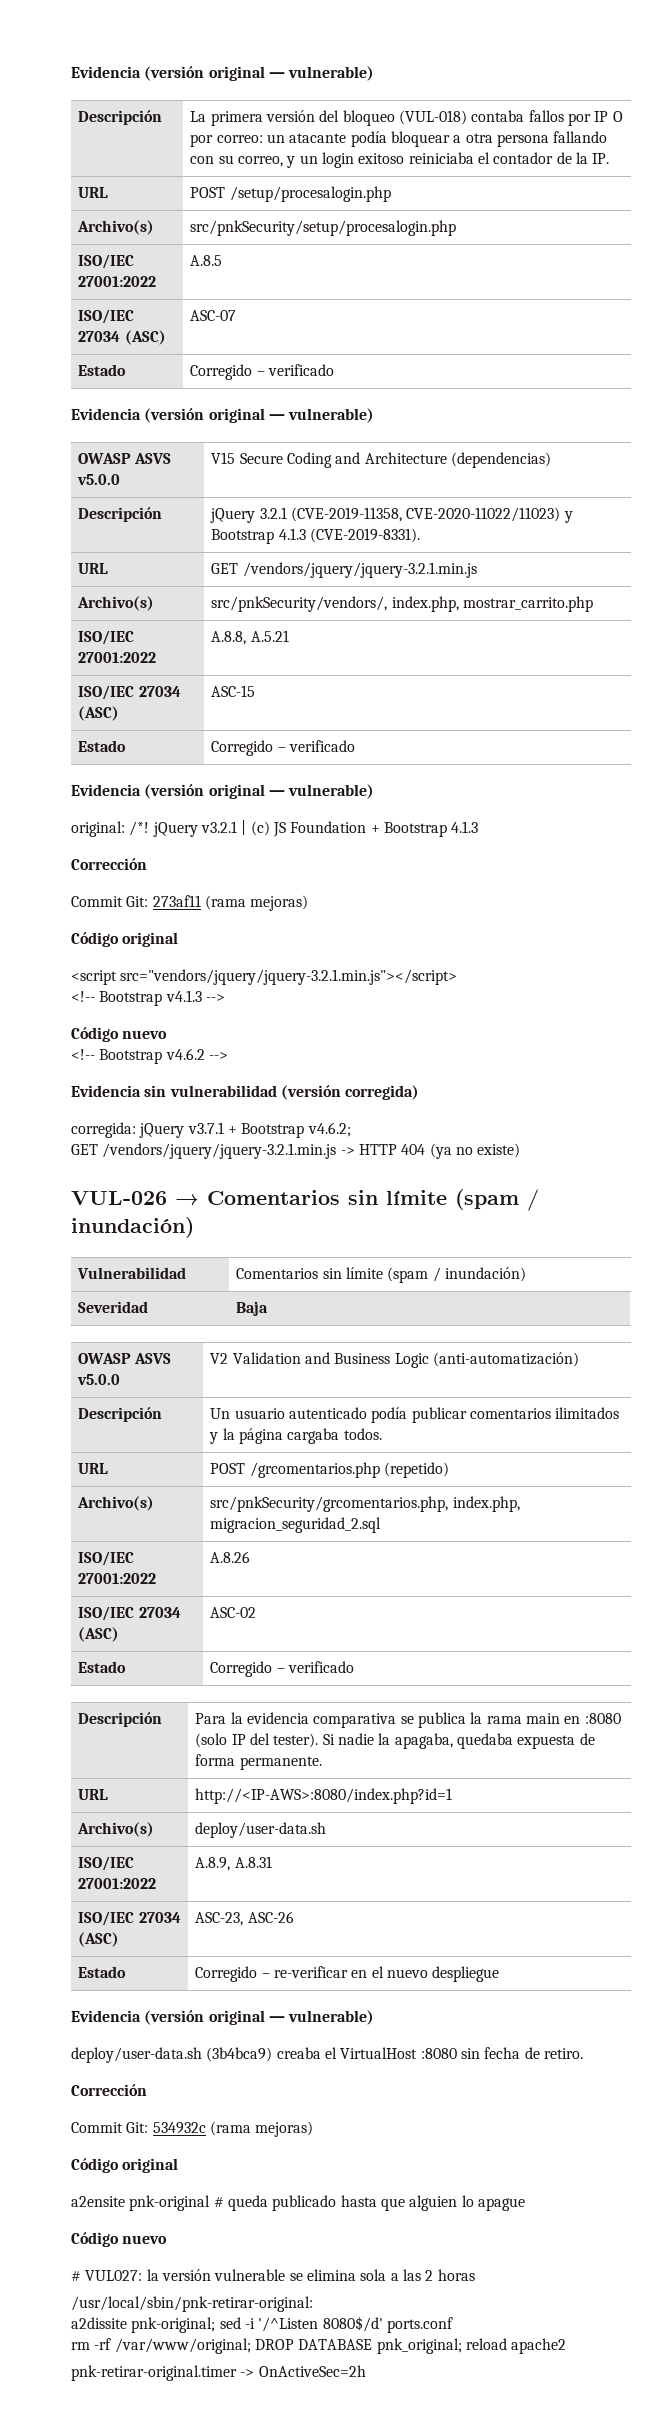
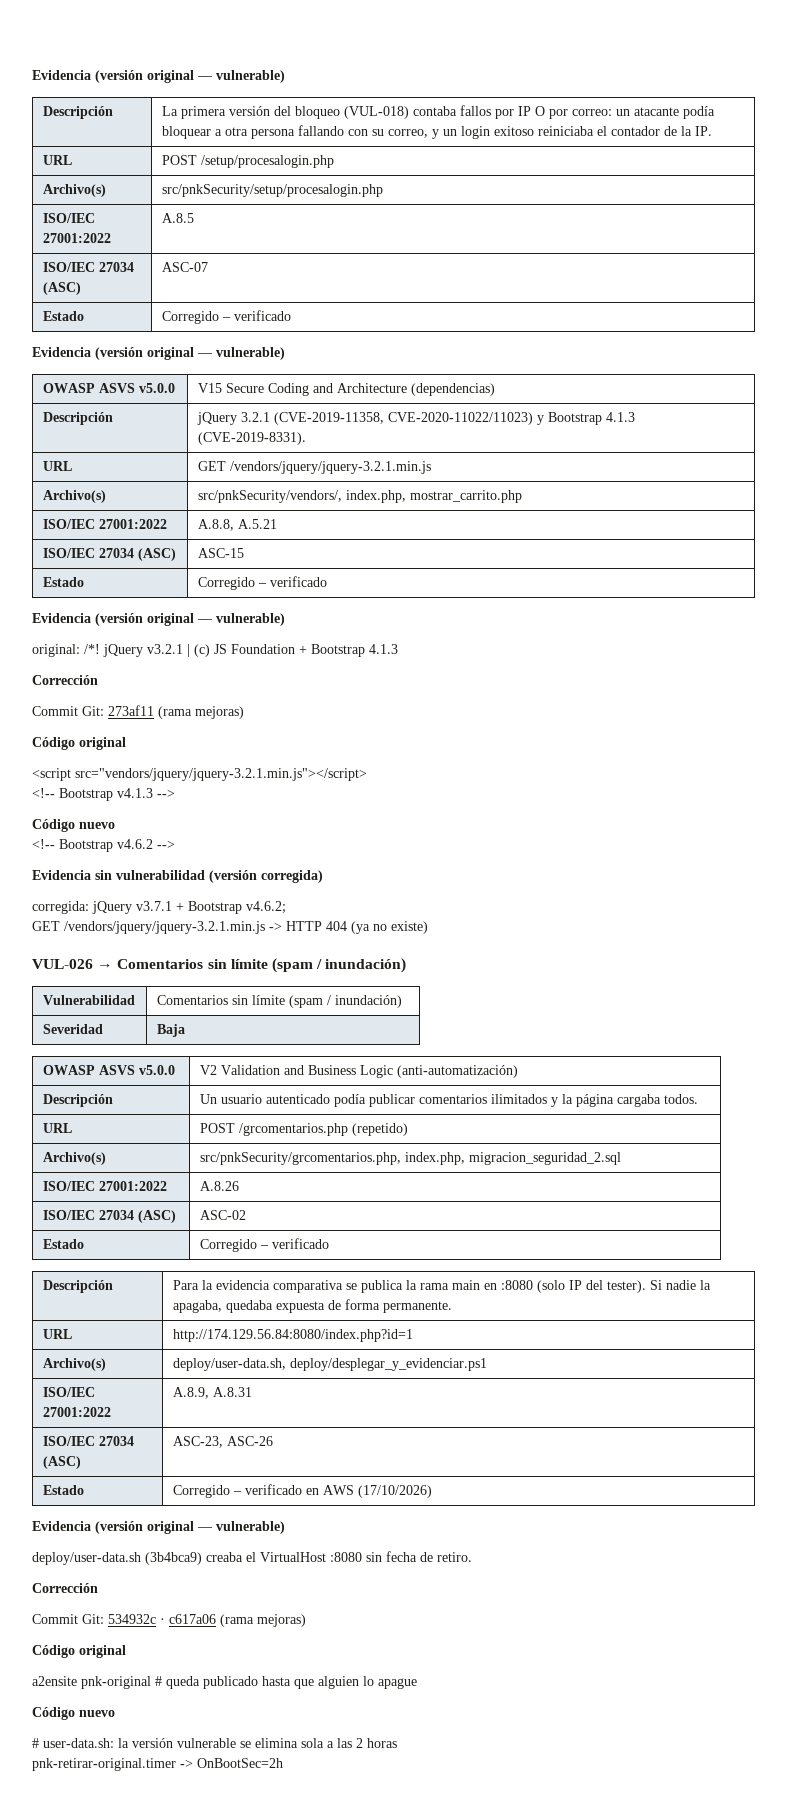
[195,1788,453,1804] [77,1822,155,1837] [195,1822,327,1838] http://<IP-AWS>:8080/index.php?id=1 // Archivo(s) | deploy/user-data.sh -> [172,1329,413,1342] [42,1358,106,1371] [172,1358,487,1371] http://174.129.56.84:8080/index.php?id=1 // Archivo(s) | deploy/user-data.sh, deploy/desplegar_y_evidenciar.ps1
[273,1966,500,1982] re-verificar en el nuevo despliegue -> [244,1484,432,1498] verificado en AWS (17/10/2026)
(206, 2128) none -> [160,1614,216,1624] · c617a06
[85,2270,143,2281] VUL027: -> [43,1738,114,1748] user-data.sh:
[71,2296,313,2312] [71,2316,453,2333] [71,2338,567,2354] // /usr/local/sbin/pnk-retirar-original: // a2dissite pnk-original; sed -i '/^Listen 8080$/d' ports.conf // rm -rf /var/www/original; DROP DATABASE pnk_original; reload apache2 -> (397, 1743) none
[258,2365,366,2377] OnActiveSec=2h -> [197,1758,283,1768] OnBootSec=2h

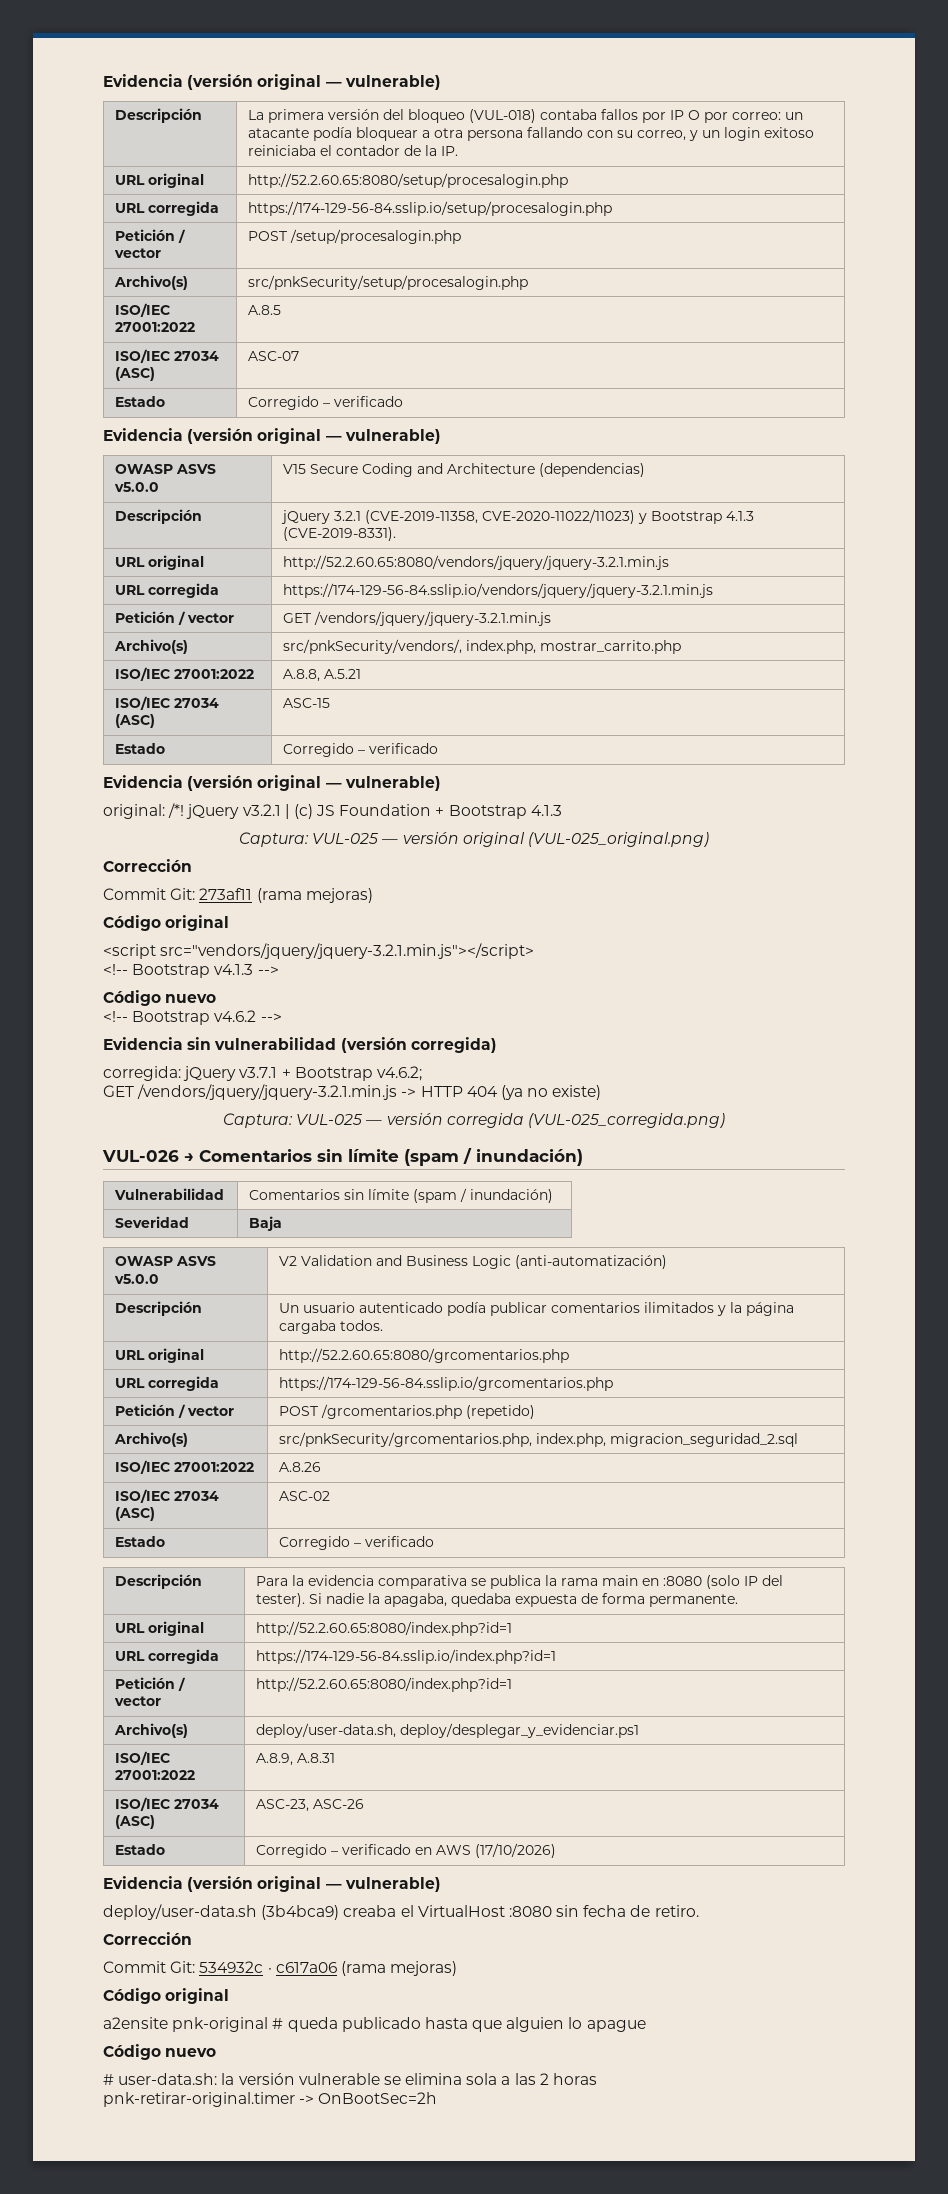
(72, 160) none -> [148,173,205,188] [248,173,569,188] [115,201,220,216] [248,201,613,216] [115,229,187,243] [114,248,162,258] original | http://52.2.60.65:8080/setup/procesalogin.php // URL corregida | https://174-129-56-84.sslip.io/setup/procesalogin.php // Petición / vector
(72, 466) none -> [148,555,205,570] [283,555,670,570] [115,583,220,598] [283,583,714,598] [115,611,235,625] original | http://52.2.60.65:8080/vendors/jquery/jquery-3.2.1.min.js // URL corregida | https://174-129-56-84.sslip.io/vendors/jquery/jquery-3.2.1.min.js // Petición / vector
(398, 649) none -> [239,832,709,847] // Captura: VUL-025 — versión original (VUL-025_original.png)
(428, 927) none -> [223,1113,725,1128] // Captura: VUL-025 — versión corregida (VUL-025_corregida.png)
(72, 1128) none -> [148,1348,205,1363] [279,1348,570,1363] [115,1376,220,1391] [279,1376,614,1391] [115,1404,235,1418] original | http://52.2.60.65:8080/grcomentarios.php // URL corregida | https://174-129-56-84.sslip.io/grcomentarios.php // Petición / vector
[172,1329,413,1342] | http://174.129.56.84:8080/index.php?id=1 -> [148,1621,205,1636] [256,1621,513,1636] [115,1649,220,1664] [256,1649,557,1664] [115,1677,187,1691] [114,1696,162,1706] [256,1677,513,1692] original | http://52.2.60.65:8080/index.php?id=1 // URL corregida | https://174-129-56-84.sslip.io/index.php?id=1 // Petición / vector | http://52.2.60.65:8080/index.php?id=1

